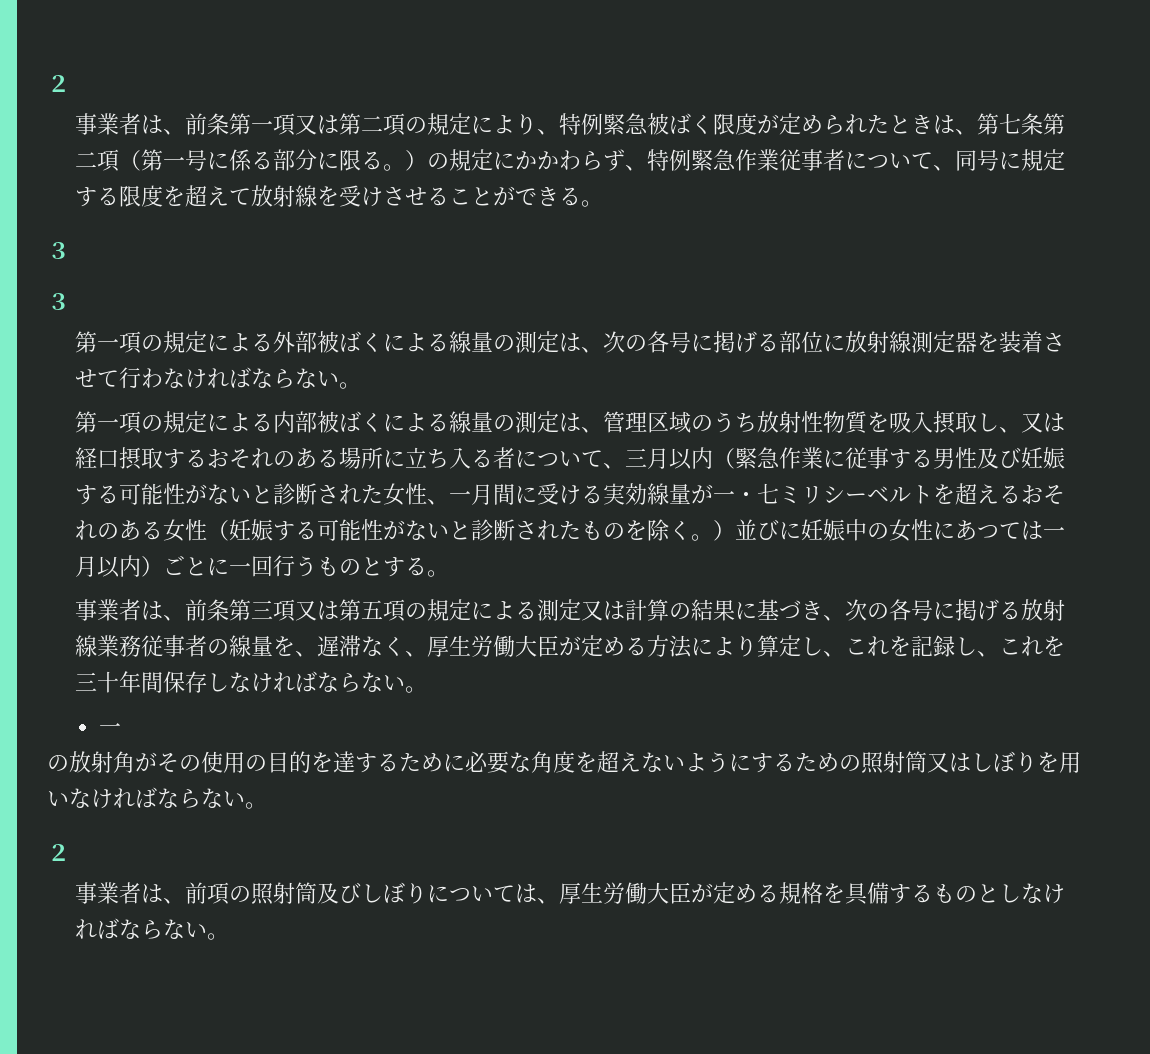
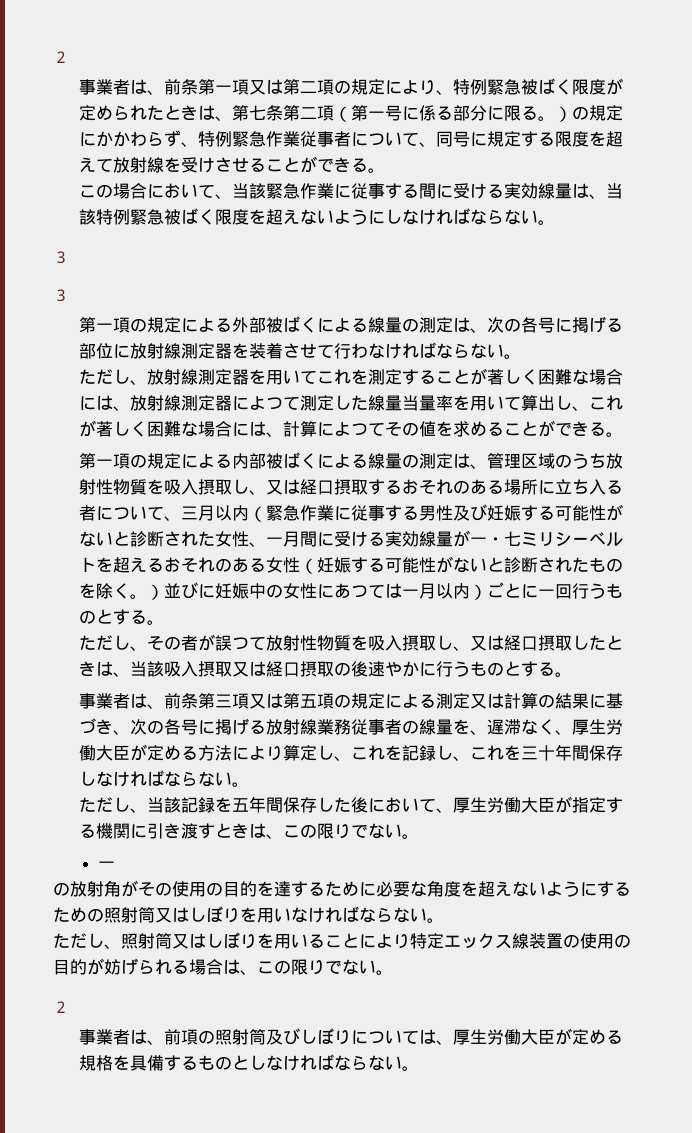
(603, 203) none -> [79,183,624,199] [79,208,556,225] // この場合において、当該緊急作業に従事する間に受ける実効線量は、当該特例緊急被ばく限度を超えないようにしなければならない。
(361, 385) none -> [79,368,624,385] [79,395,624,411] [79,420,624,437] // ただし、放射線測定器を用いてこれを測定することが著しく困難な場合には、放射線測定器によつて測定した線量当量率を用いて算出し、これが著しく困難な場合には、計算によつてその値を求めることができる。
(449, 573) none -> [79,634,624,651] [79,661,573,677] // ただし、その者が誤つて放射性物質を吸入摂取し、又は経口摂取したときは、当該吸入摂取又は経口摂取の後速やかに行うものとする。
(427, 689) none -> [79,796,624,813] [79,823,420,839] // ただし、当該記録を五年間保存した後において、厚生労働大臣が指定する機関に引き渡すときは、この限りでない。
(267, 805) none -> [53,932,631,949] [53,958,393,975] // ただし、照射筒又はしぼりを用いることにより特定エックス線装置の使用の目的が妨げられる場合は、この限りでない。

